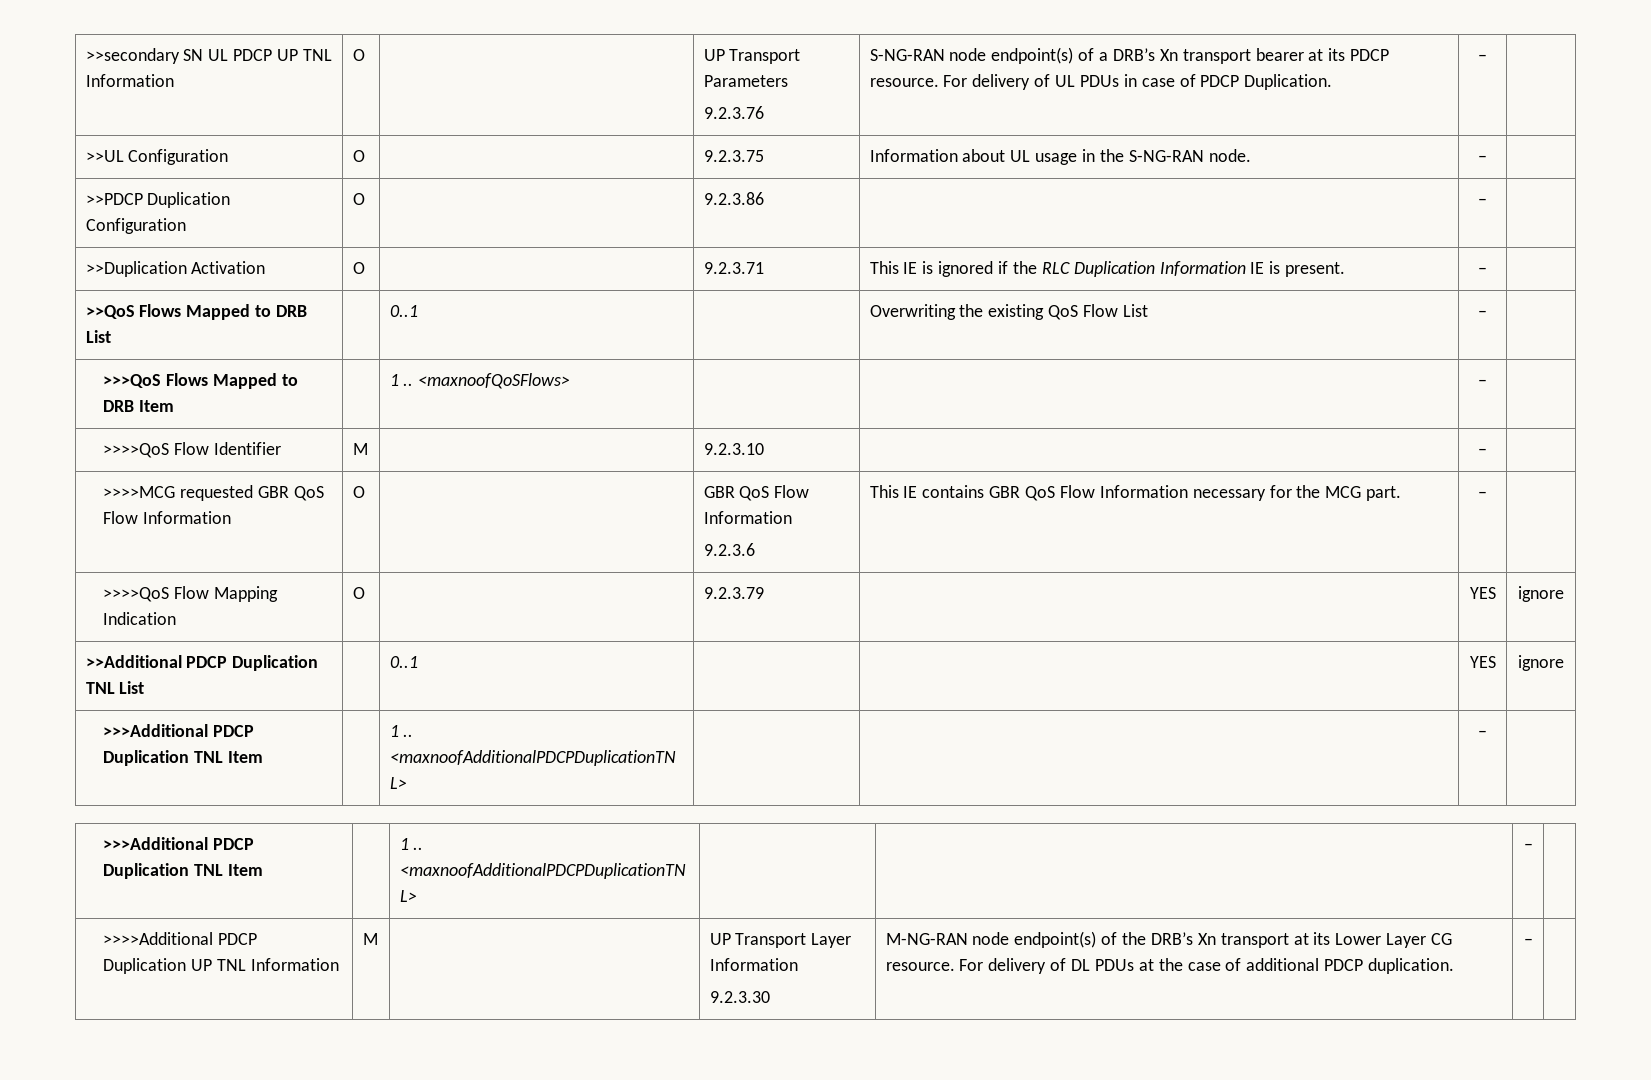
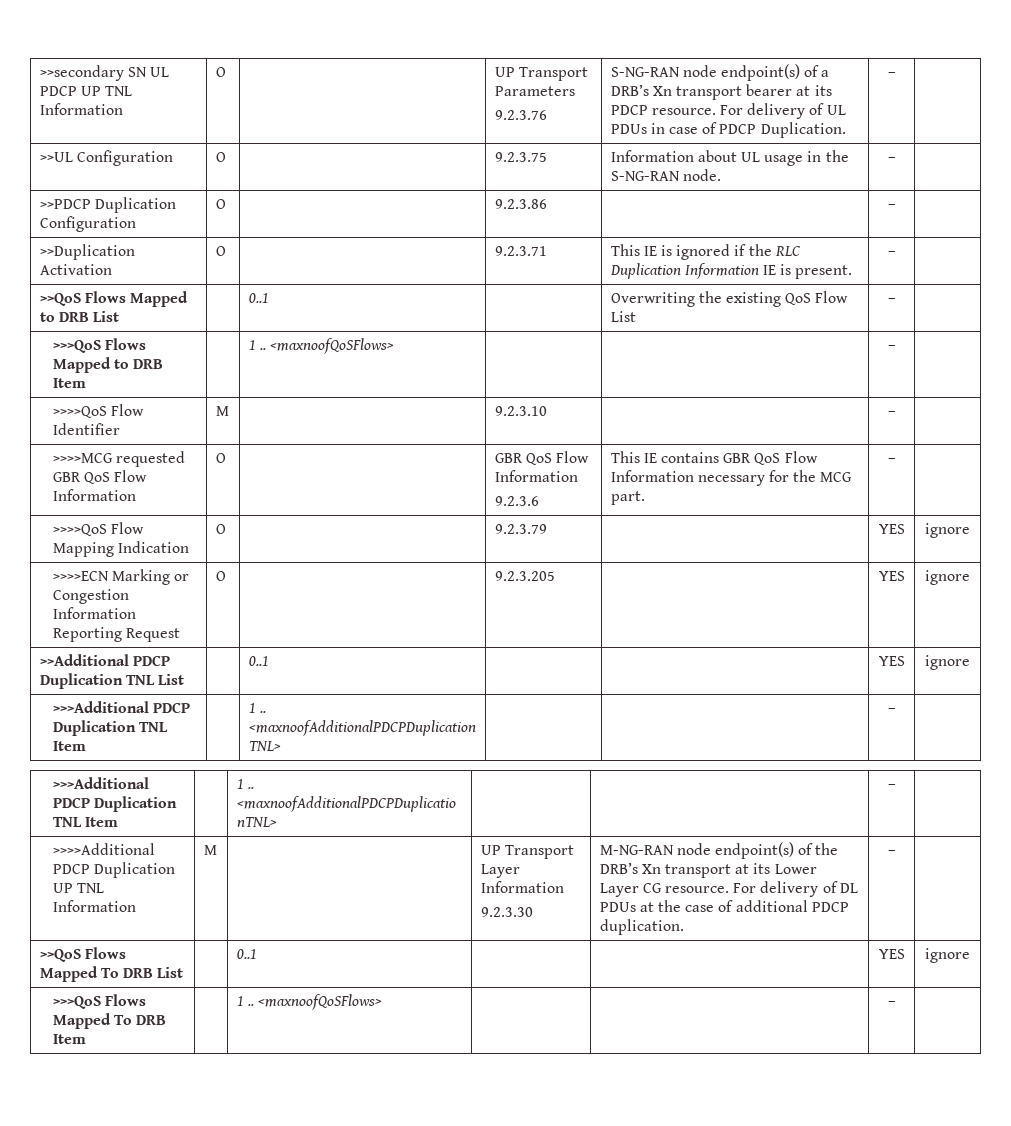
(1564, 594) none -> [52,569,190,585] [52,589,129,604] [52,607,136,619] [52,627,180,642] [215,571,226,581] [494,571,555,581] [878,571,905,581] [925,570,970,585] // >>>>ECN Marking or Congestion Information Reporting Request | O | | 9.2.3.205 | | YES | ignore
(1533, 941) none -> [39,947,126,962] [39,966,184,982] [236,949,257,959] [878,949,905,959] [925,948,970,963] [52,994,146,1009] [52,1013,167,1029] [52,1034,86,1044] [236,994,383,1010] [887,1001,896,1006] // >>QoS Flows Mapped To DRB List | | 0..1 | | | YES | ignore // >>>QoS Flows Mapped To DRB Item | | 1 .. <maxnoofQoSFlows> | | | – |

